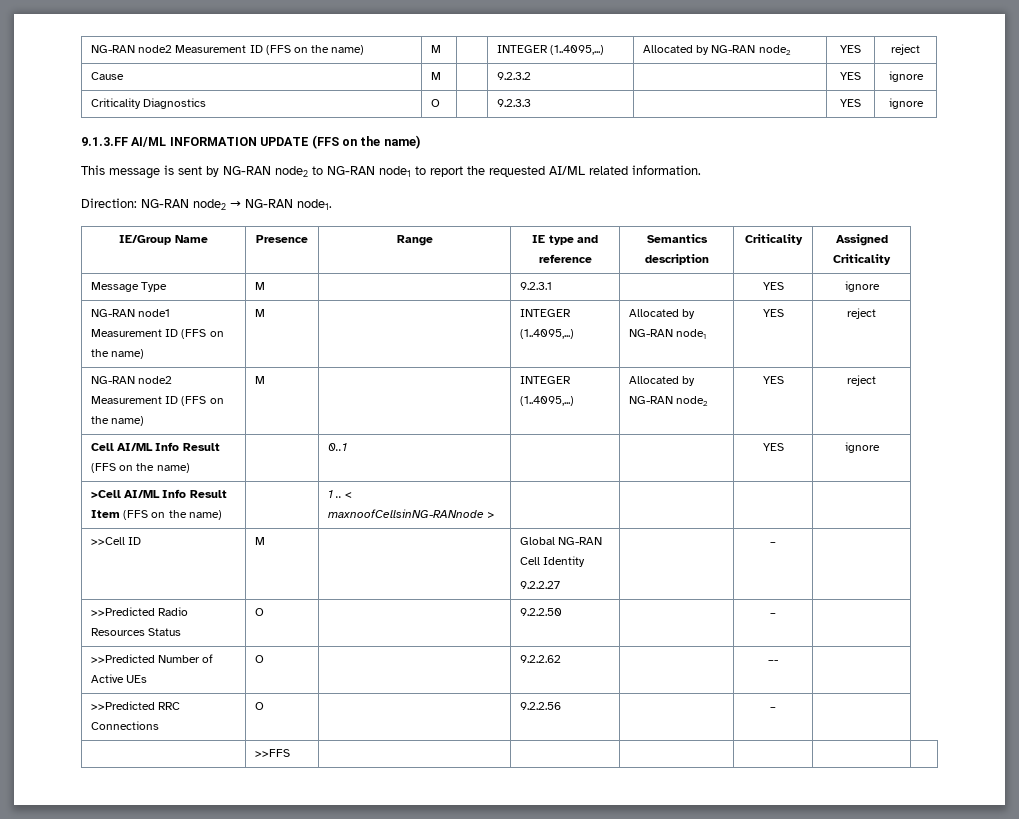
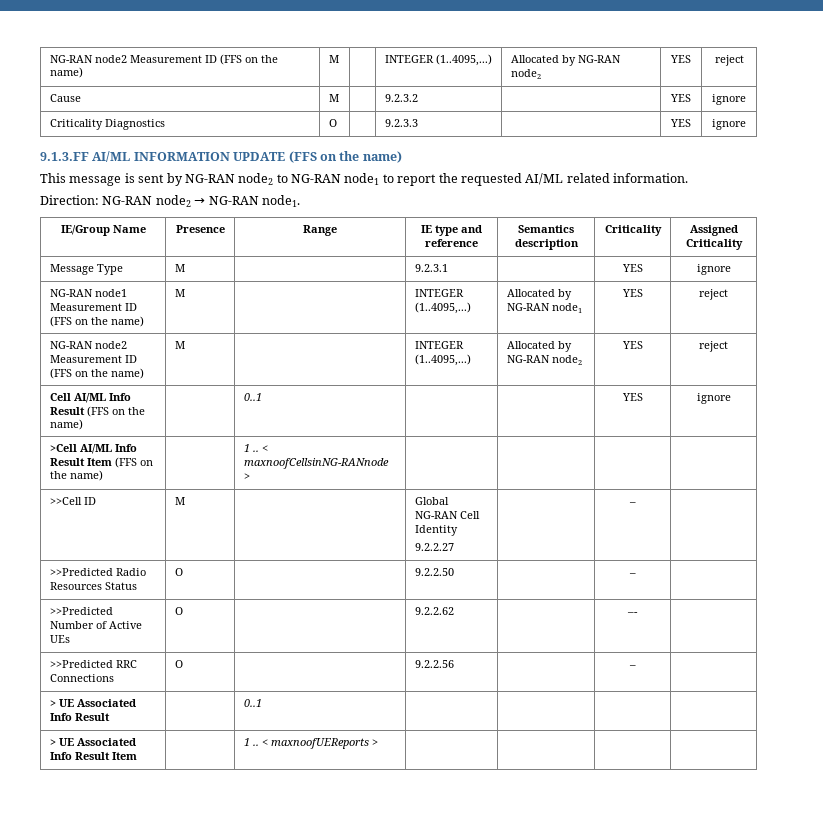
[255,749,291,757] | >>FFS | | -> [49,699,136,707] [49,713,110,721] [243,699,262,707] [49,738,136,746] [49,752,137,760] [243,738,378,749] > UE Associated Info Result | | 0..1 | | | | // > UE Associated Info Result Item | | 1 .. < maxnoofUEReports >

